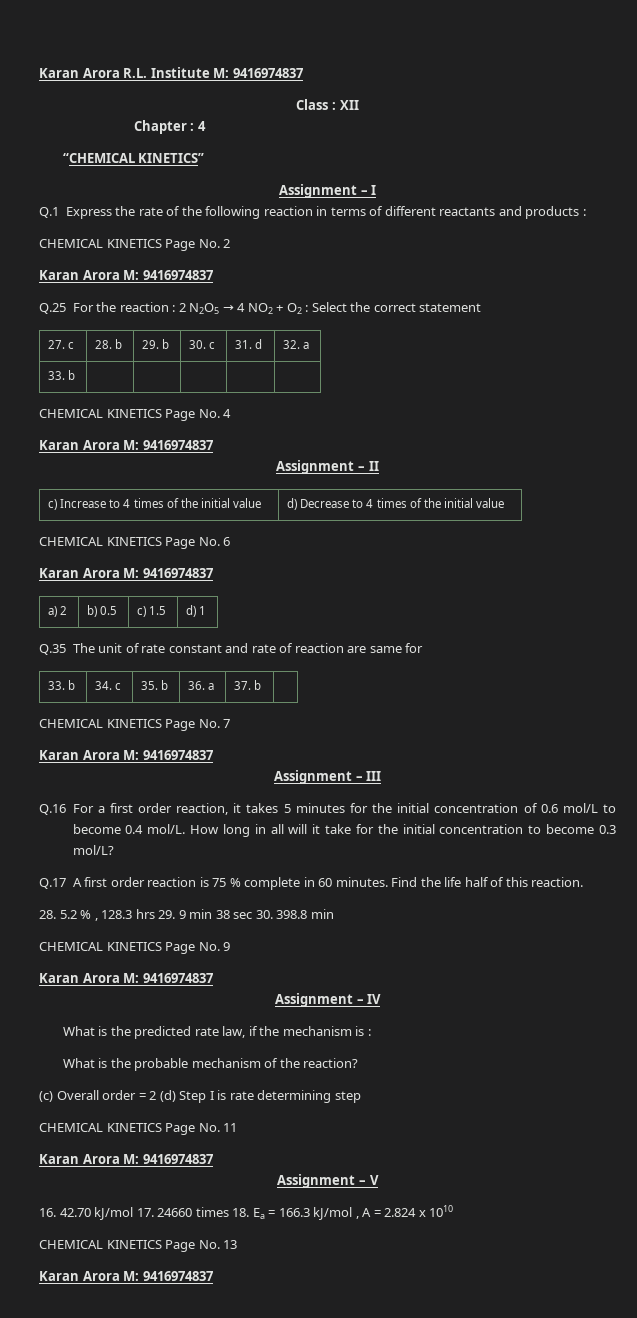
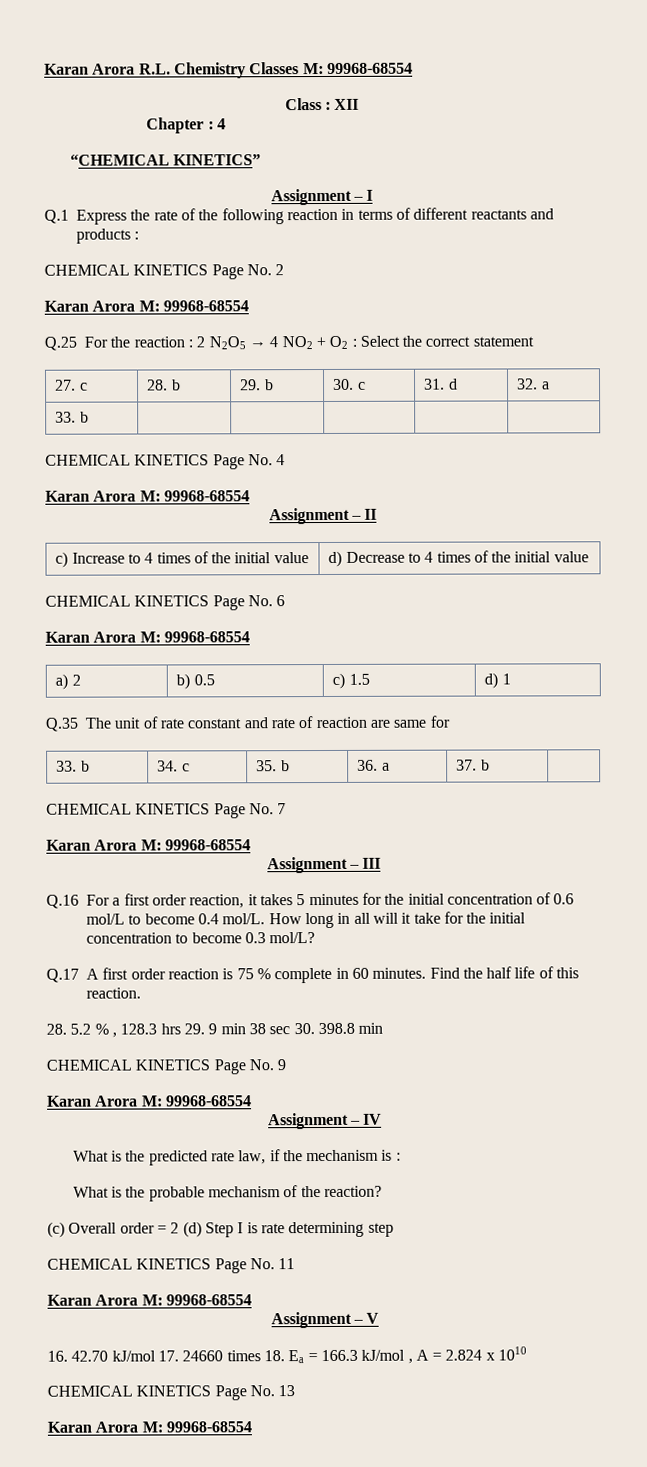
[150,67,303,78] Institute M: 9416974837 -> [173,62,413,79] Chemistry Classes M: 99968-68554
[142,270,213,280] 9416974837 -> [162,300,249,312] 99968-68554
[142,440,213,450] 9416974837 -> [163,490,250,502] 99968-68554
[142,568,213,578] 9416974837 -> [163,631,250,643] 99968-68554
[142,750,213,760] 9416974837 -> [164,839,251,851] 99968-68554
[444,877,489,887] life half -> [486,966,536,979] half life
[142,973,213,983] 9416974837 -> [165,1095,252,1107] 99968-68554
[142,1154,213,1164] 9416974837 -> [165,1294,252,1306] 99968-68554
[142,1271,213,1281] 9416974837 -> [165,1421,252,1433] 99968-68554

